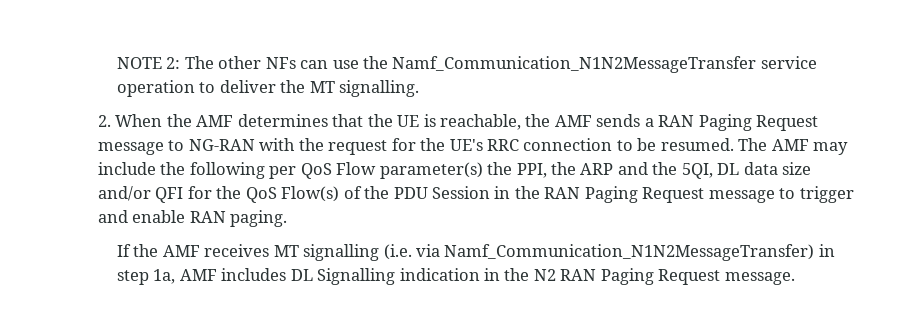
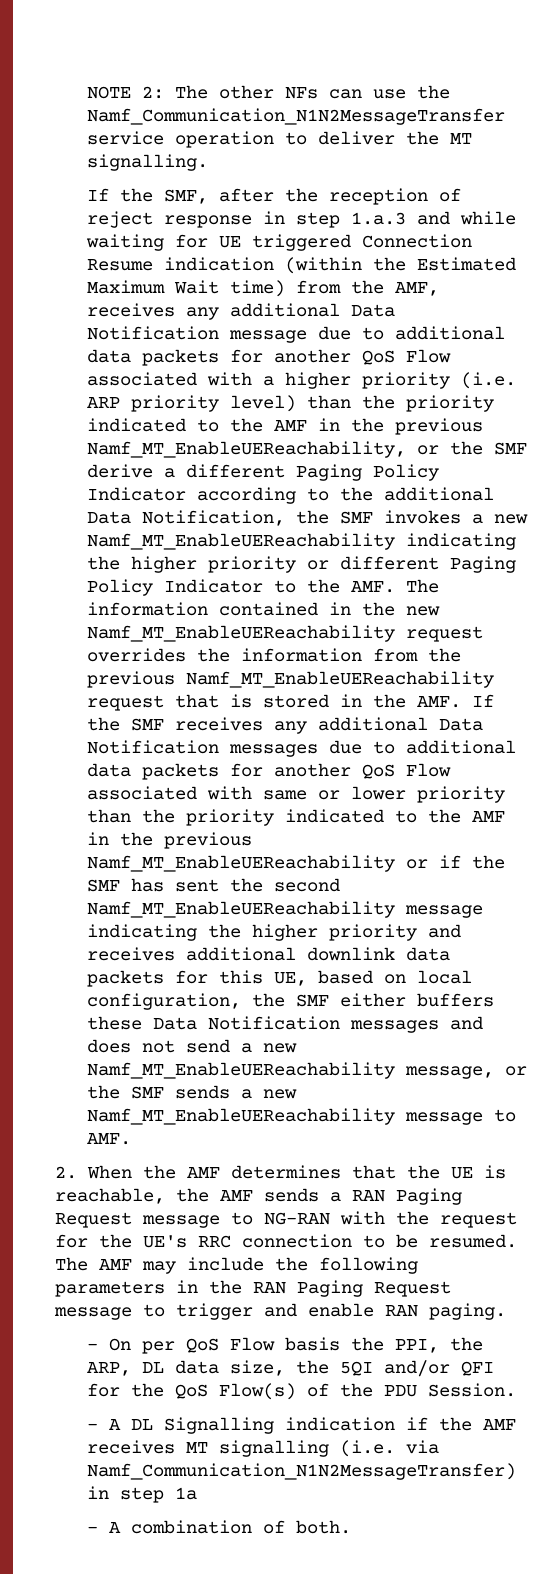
(420, 88) none -> [87,188,462,205] [87,211,517,228] [86,234,473,251] [87,257,517,274] [87,280,440,297] [87,303,396,320] [87,326,506,343] [87,349,452,366] [87,372,517,389] [87,395,495,412] [87,418,484,435] [87,441,528,458] [87,464,440,481] [87,487,495,504] [87,510,529,526] [87,533,517,550] [87,556,517,573] [87,579,440,596] [87,602,441,616] [87,625,484,642] [87,648,462,662] [87,671,495,688] [87,694,495,711] [87,717,484,734] [87,740,517,757] [87,763,452,780] [87,786,506,803] [87,809,506,826] [87,832,253,849] [87,855,506,872] [87,878,341,892] [87,901,484,918] [87,924,462,941] [87,947,451,961] [87,970,473,987] [87,993,495,1010] [87,1016,484,1033] [87,1039,298,1053] [87,1062,528,1079] [87,1085,298,1099] [87,1108,517,1125] [87,1133,132,1145] // If the SMF, after the reception of reject response in step 1.a.3 and while waiting for UE triggered Connection Resume indication (within the Estimated Maximum Wait time) from the AMF, receives any additional Data Notification message due to additional data packets for another QoS Flow associated with a higher priority (i.e. ARP priority level) than the priority indicated to the AMF in the previous Namf_MT_EnableUEReachability, or the SMF derive a different Paging Policy Indicator according to the additional Data Notification, the SMF invokes a new Namf_MT_EnableUEReachability indicating the higher priority or different Paging Policy Indicator to the AMF. The information contained in the new Namf_MT_EnableUEReachability request overrides the information from the previous Namf_MT_EnableUEReachability request that is stored in the AMF. If the SMF receives any additional Data Notification messages due to additional data packets for another QoS Flow associated with same or lower priority than the priority indicated to the AMF in the previous Namf_MT_EnableUEReachability or if the SMF has sent the second Namf_MT_EnableUEReachability message indicating the higher priority and receives additional downlink data packets for this UE, based on local configuration, the SMF either buffers these Data Notification messages and does not send a new Namf_MT_EnableUEReachability message, or the SMF sends a new Namf_MT_EnableUEReachability message to AMF.
[269,162,812,179] [97,186,491,203] per QoS Flow parameter(s) the PPI, the ARP and the 5QI, DL data size and/or QFI for the QoS Flow(s) of the PDU Session -> [55,1281,166,1297] parameters
[116,244,131,257] If -> [87,1337,484,1354] [87,1360,495,1377] [87,1383,517,1400] [87,1417,429,1434] - On per QoS Flow basis the PPI, the ARP, DL data size, the 5QI and/or QFI for the QoS Flow(s) of the PDU Session. // - A DL Signalling indication if
[153,268,795,285] 1a, AMF includes DL Signalling indication in the N2 RAN Paging Request message. -> [175,1487,198,1500] [87,1520,352,1534] 1a // - A combination of both.

